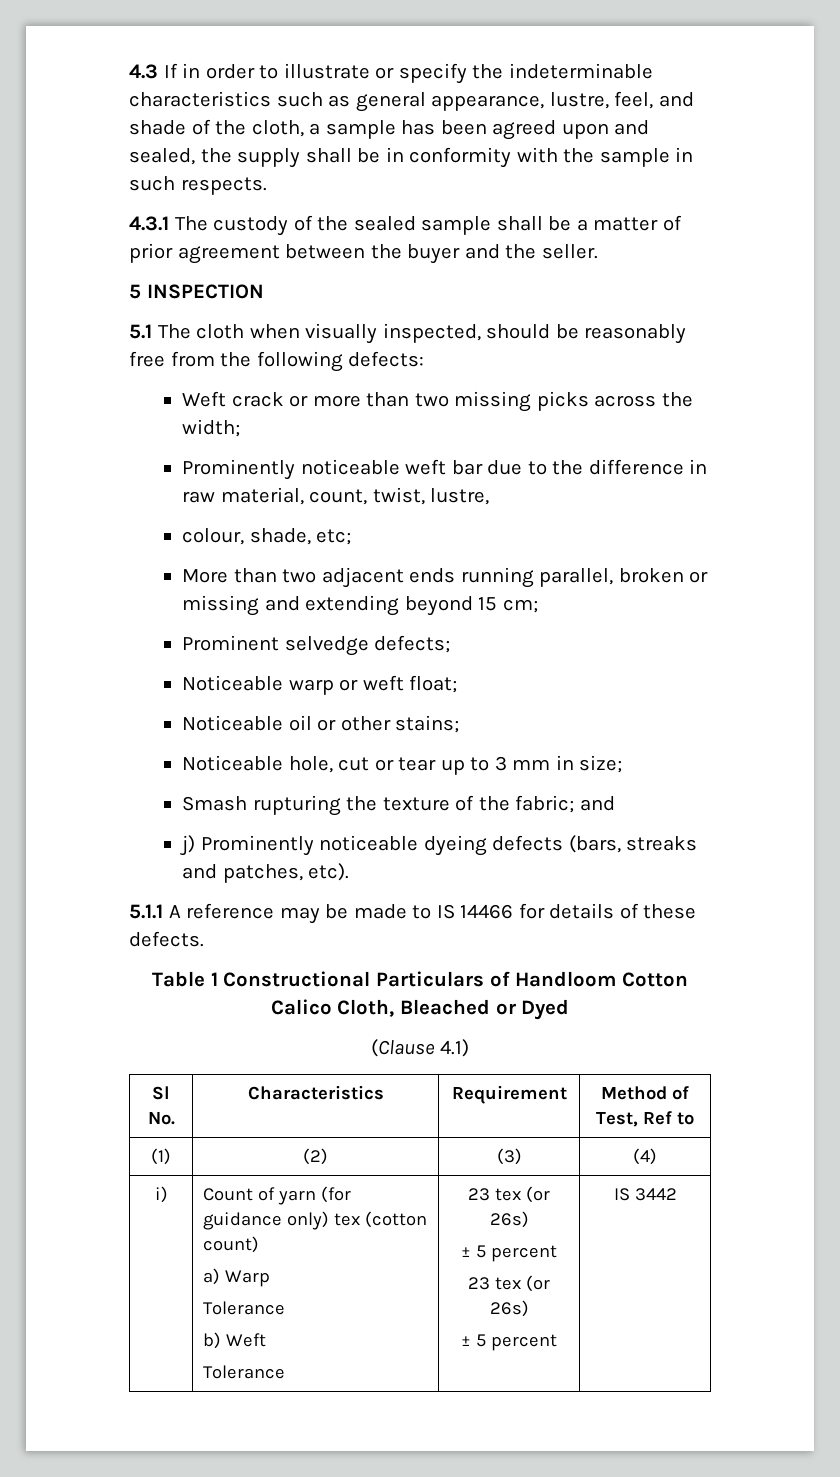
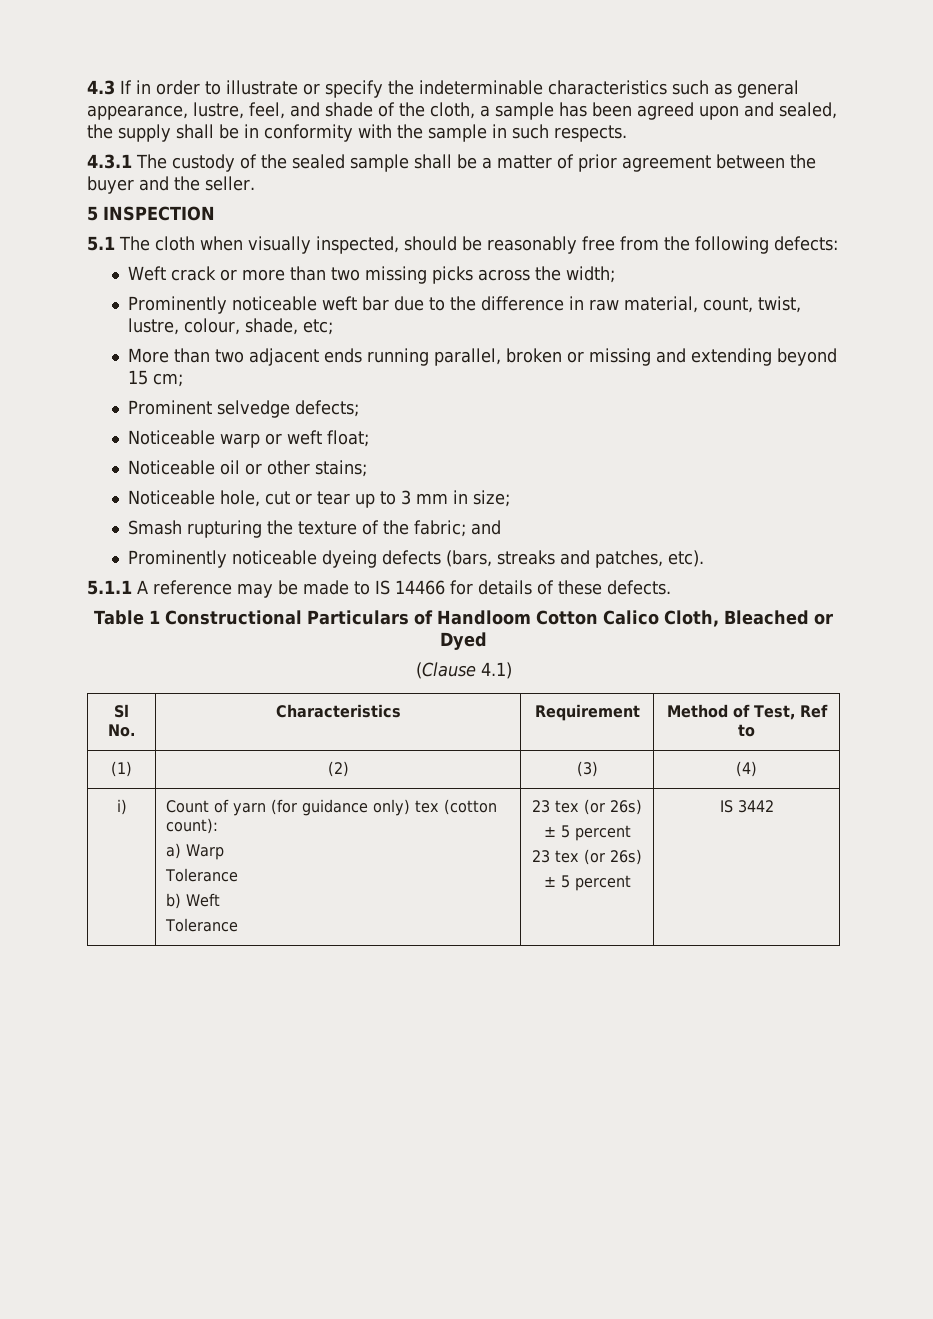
(490, 496) // -> (180, 326) none
[180,835,196,856] j) -> (502, 527) none
[202,1236,259,1253] count) -> [166,818,219,834] count):

